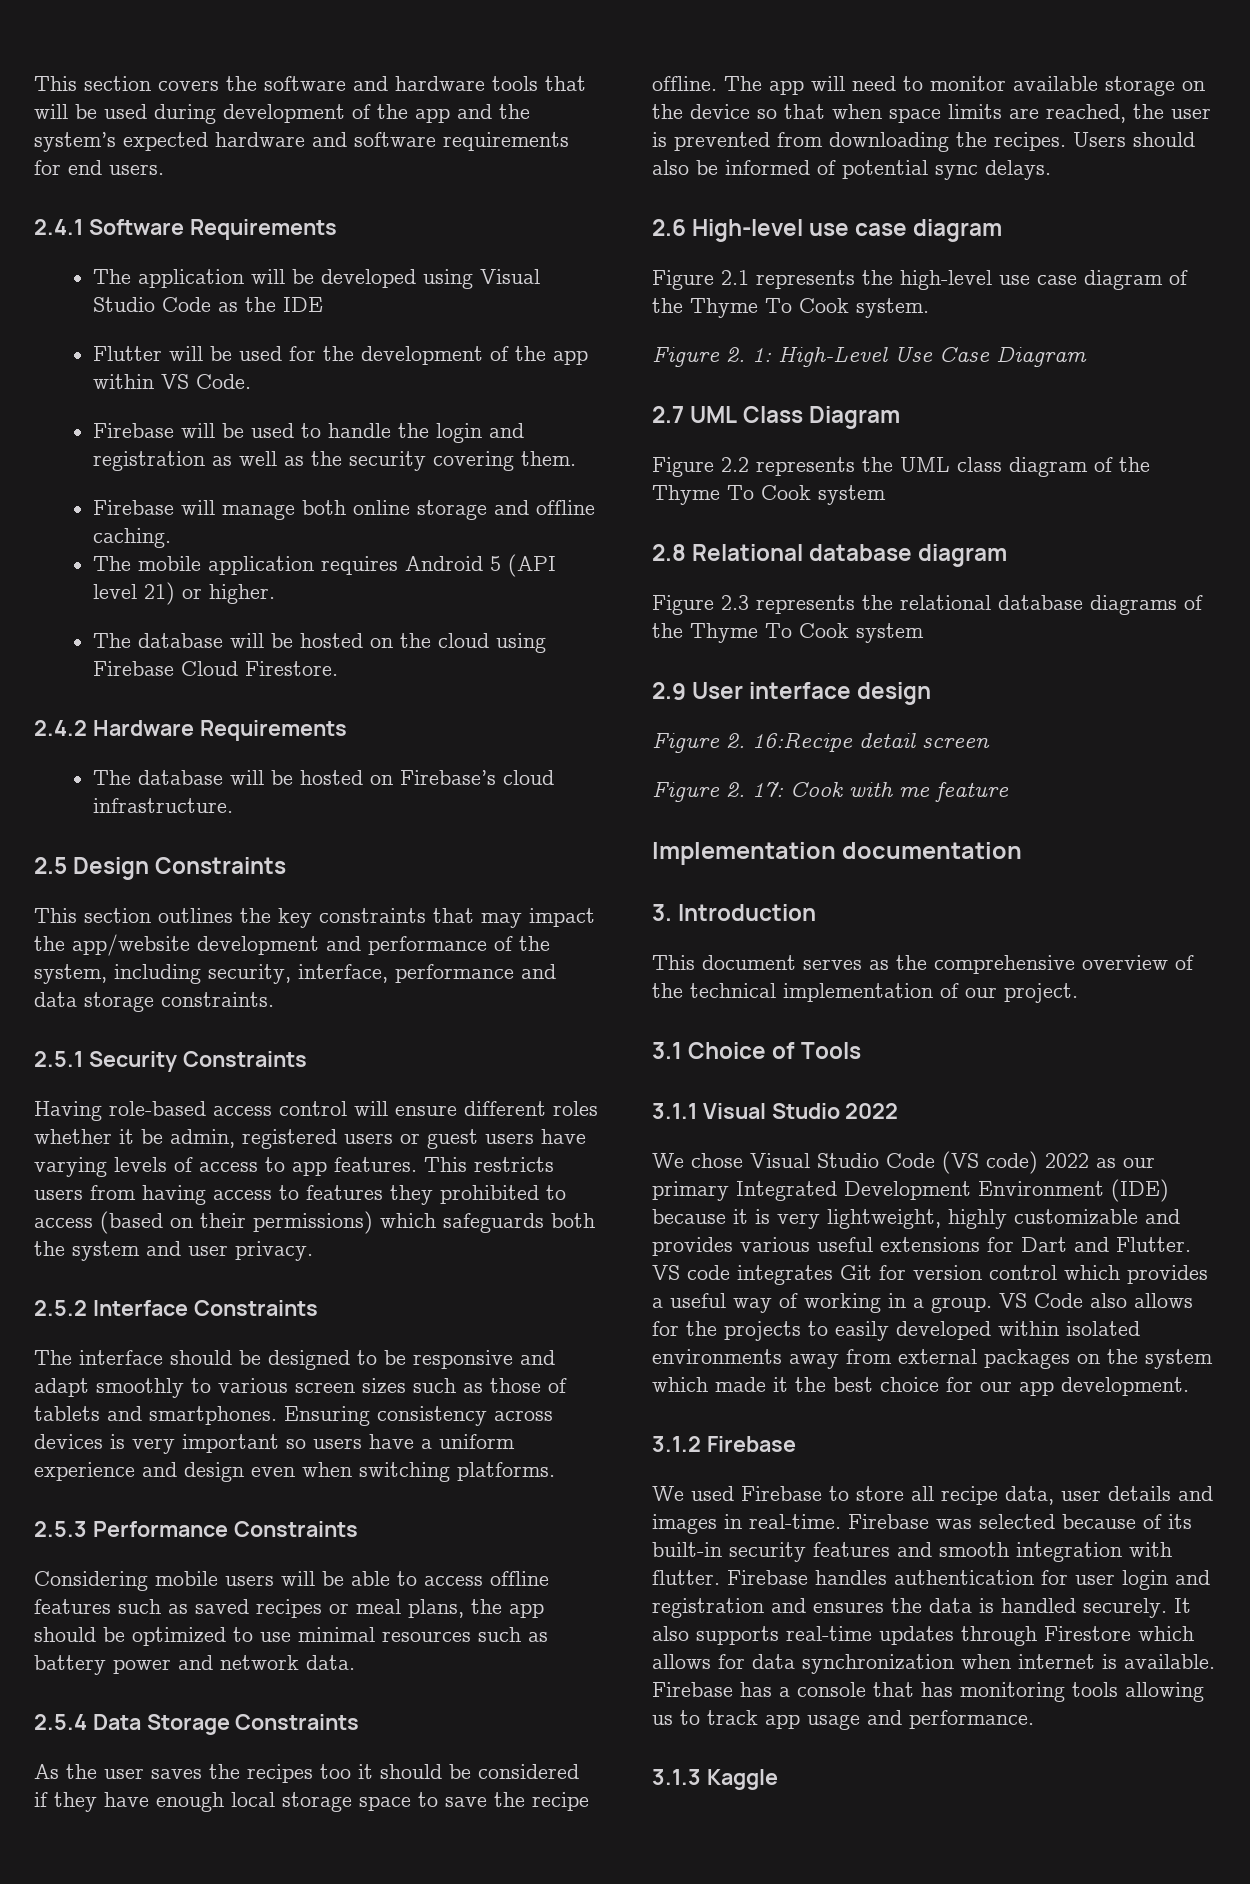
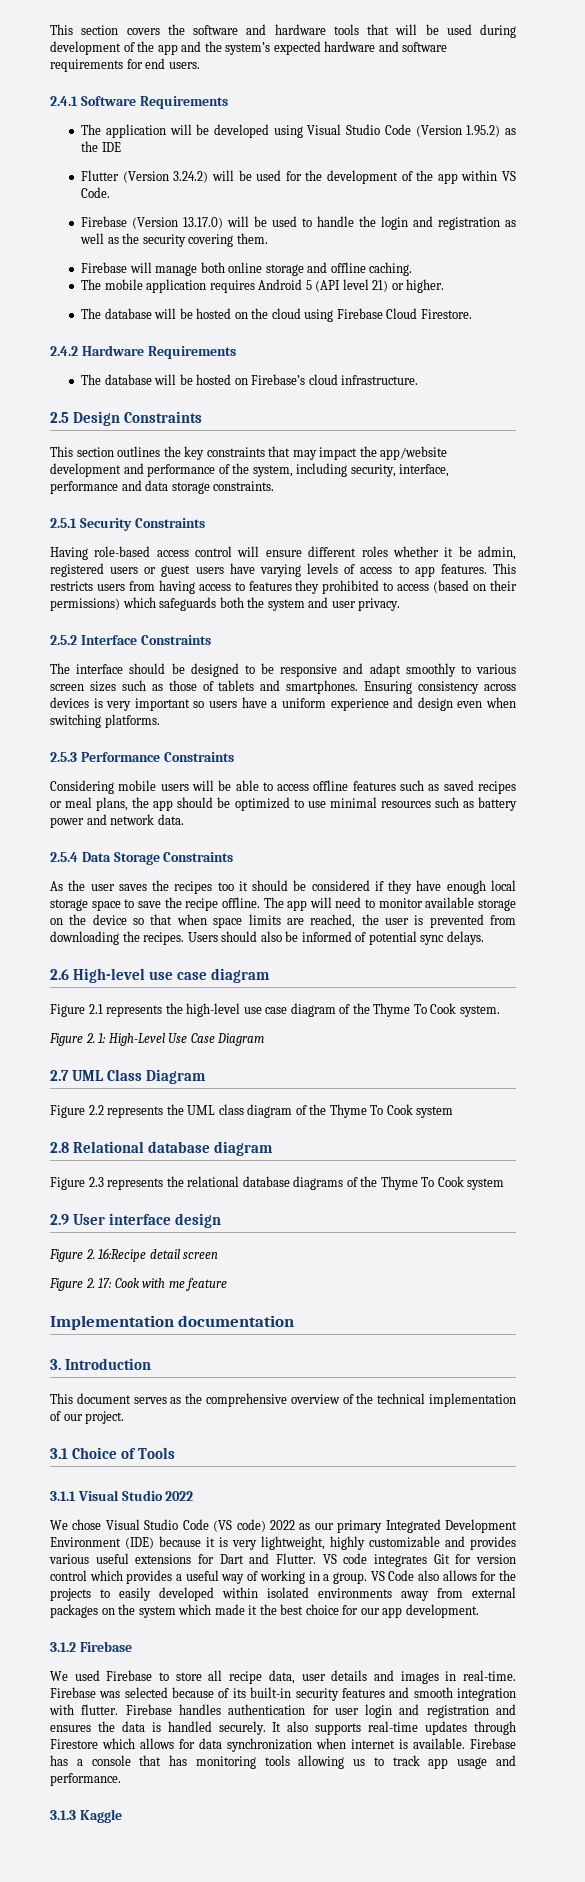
(211, 304) none -> [415,125,501,137] (Version 1.95.2)
(162, 353) none -> [122,171,209,183] (Version 3.24.2)
(174, 430) none -> [132,217,224,229] (Version 13.17.0)

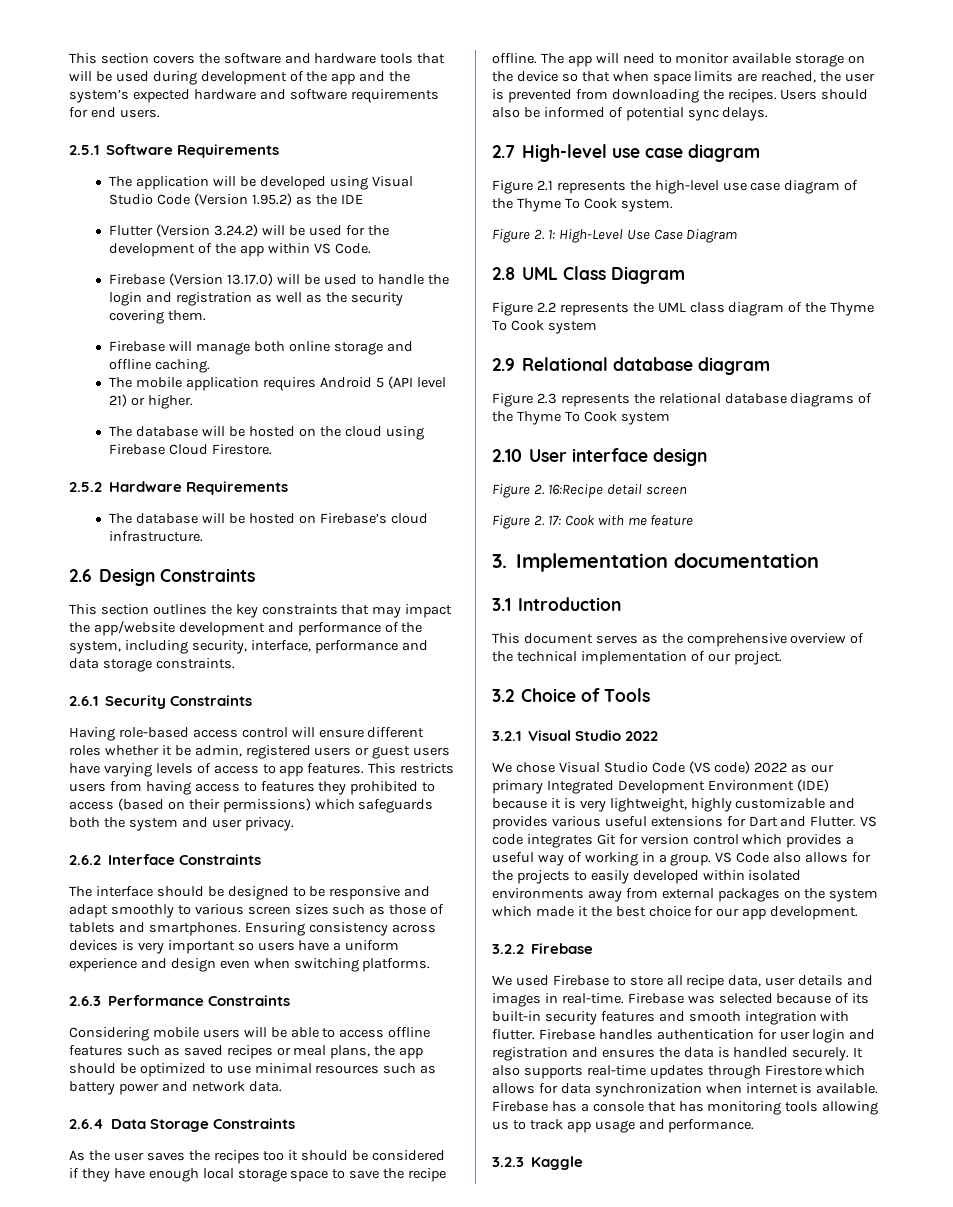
[50,96,78,106] 2.4.1 -> [69,145,99,155] 2.5.1
[50,346,78,356] 2.4.2 -> [69,482,102,492] 2.5.2
[50,412,69,423] 2.5 -> [69,569,92,582] 2.6
[50,518,77,528] 2.5.1 -> [69,696,98,706] 2.6.1
[50,635,77,645] 2.5.2 -> [69,855,101,865] 2.6.2
[50,752,77,762] 2.5.3 -> [69,996,101,1006] 2.6.3
[50,852,78,862] 2.5.4 -> [69,1119,104,1129] 2.6.4
[50,969,69,980] 2.6 -> [492,145,515,158] 2.7
[50,1070,69,1081] 2.7 -> [492,267,515,280] 2.8
[50,1142,69,1153] 2.8 -> [492,358,515,371] 2.9
[50,1214,69,1225] 2.9 -> [492,449,522,462] 2.10
(228, 1284) none -> [492,554,507,568] 3.
[50,1359,61,1370] 3. -> [492,598,511,611] 3.1
[50,1448,68,1459] 3.1 -> [492,689,514,702] 3.2
[50,1491,76,1501] 3.1.1 -> [492,731,521,741] 3.2.1
[50,1642,76,1652] 3.1.2 -> [492,944,524,954] 3.2.2
[50,1810,76,1820] 3.1.3 -> [492,1157,524,1167] 3.2.3

